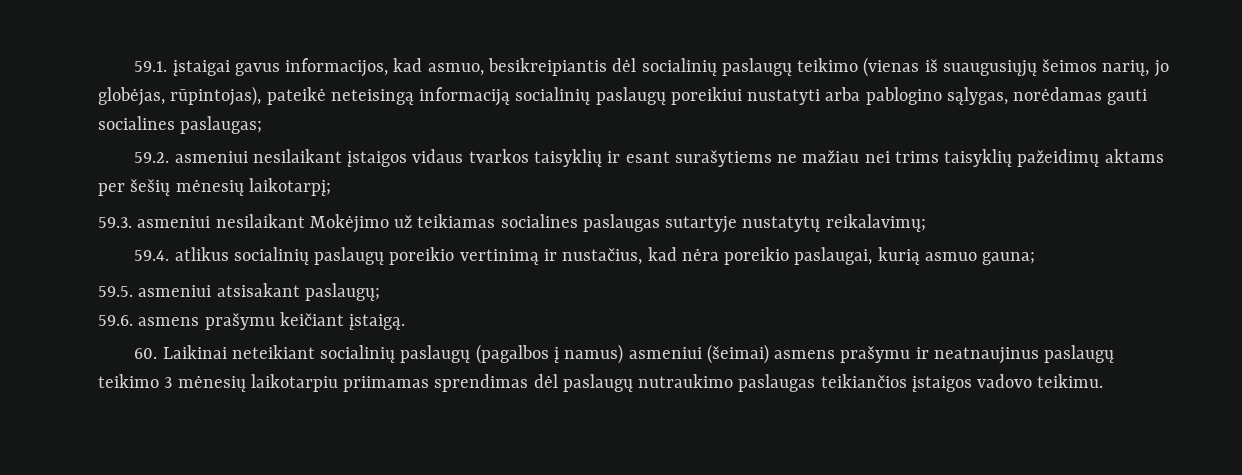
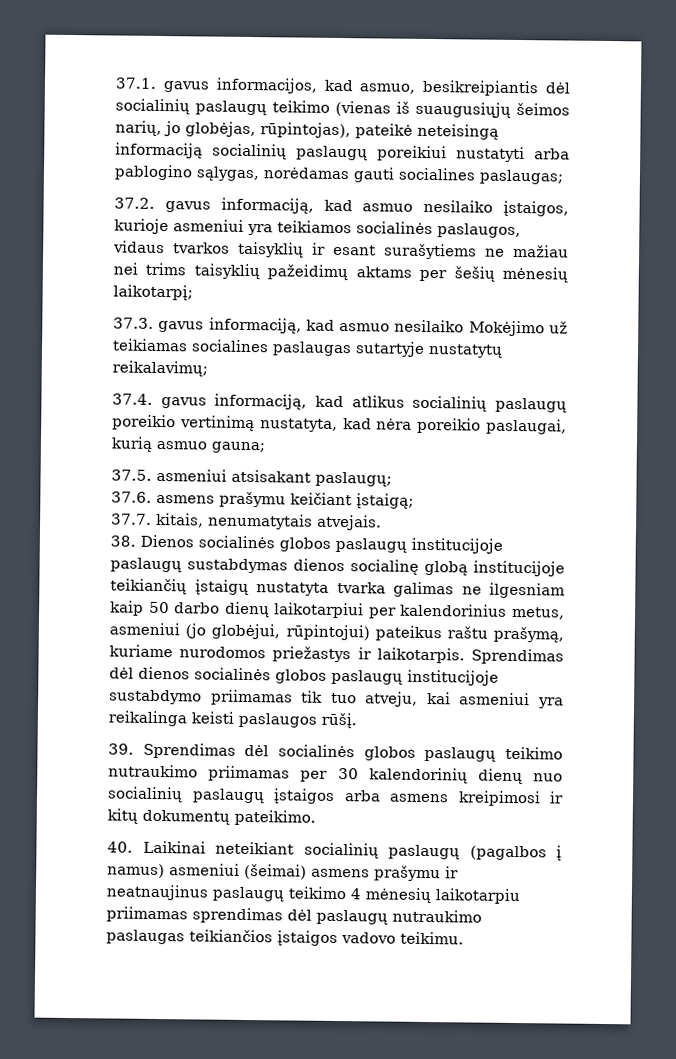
[134,59,230,76] 59.1. įstaigai -> [115,77,157,89] 37.1.
[134,149,408,167] 59.2. asmeniui nesilaikant įstaigos -> [114,197,569,217] [114,218,521,239] 37.2. gavus informaciją, kad asmuo nesilaiko įstaigos, kurioje asmeniui yra teikiamos socialinės paslaugos,
[98,214,305,228] 59.3. asmeniui nesilaikant -> [113,317,465,334] 37.3. gavus informaciją, kad asmuo nesilaiko
[134,250,170,261] 59.4. -> [112,393,344,410] 37.4. gavus informaciją, kad
[544,248,643,265] ir nustačius, -> [259,418,338,432] nustatyta,
[98,286,133,297] 59.5. -> [111,469,152,481] 37.5.
[98,315,133,326] 59.6. -> [111,491,152,503] 37.6.
[349,313,406,330] [134,348,158,359] įstaigą. // 60. -> [356,493,414,509] [111,512,382,531] [110,534,503,554] [110,557,565,577] [110,578,565,599] [110,600,565,620] [109,622,564,643] [109,644,564,665] [109,666,499,686] [109,689,564,709] [108,710,357,729] [108,742,563,762] [108,764,563,785] [107,786,564,807] [107,808,316,826] [107,841,133,853] įstaigą; // 37.7. kitais, nenumatytais atvejais. // 38. Dienos socialinės globos paslaugų institucijoje paslaugų sustabdymas dienos socialinę globą institucijoje teikiančių įstaigų nustatyta tvarka galimas ne ilgesniam kaip 50 darbo dienų laikotarpiui per kalendorinius metus, asmeniui (jo globėjui, rūpintojui) pateikus raštu prašymą, kuriame nurodomos priežastys ir laikotarpis. Sprendimas dėl dienos socialinės globos paslaugų institucijoje sustabdymo priimamas tik tuo atveju, kai asmeniui yra reikalinga keisti paslaugos rūšį. // 39. Sprendimas dėl socialinės globos paslaugų teikimo nutraukimo priimamas per 30 kalendorinių dienų nuo socialinių paslaugų įstaigos arba asmens kreipimosi ir kitų dokumentų pateikimo. // 40.
[164,377,173,388] 3 -> [350,888,361,900] 4

